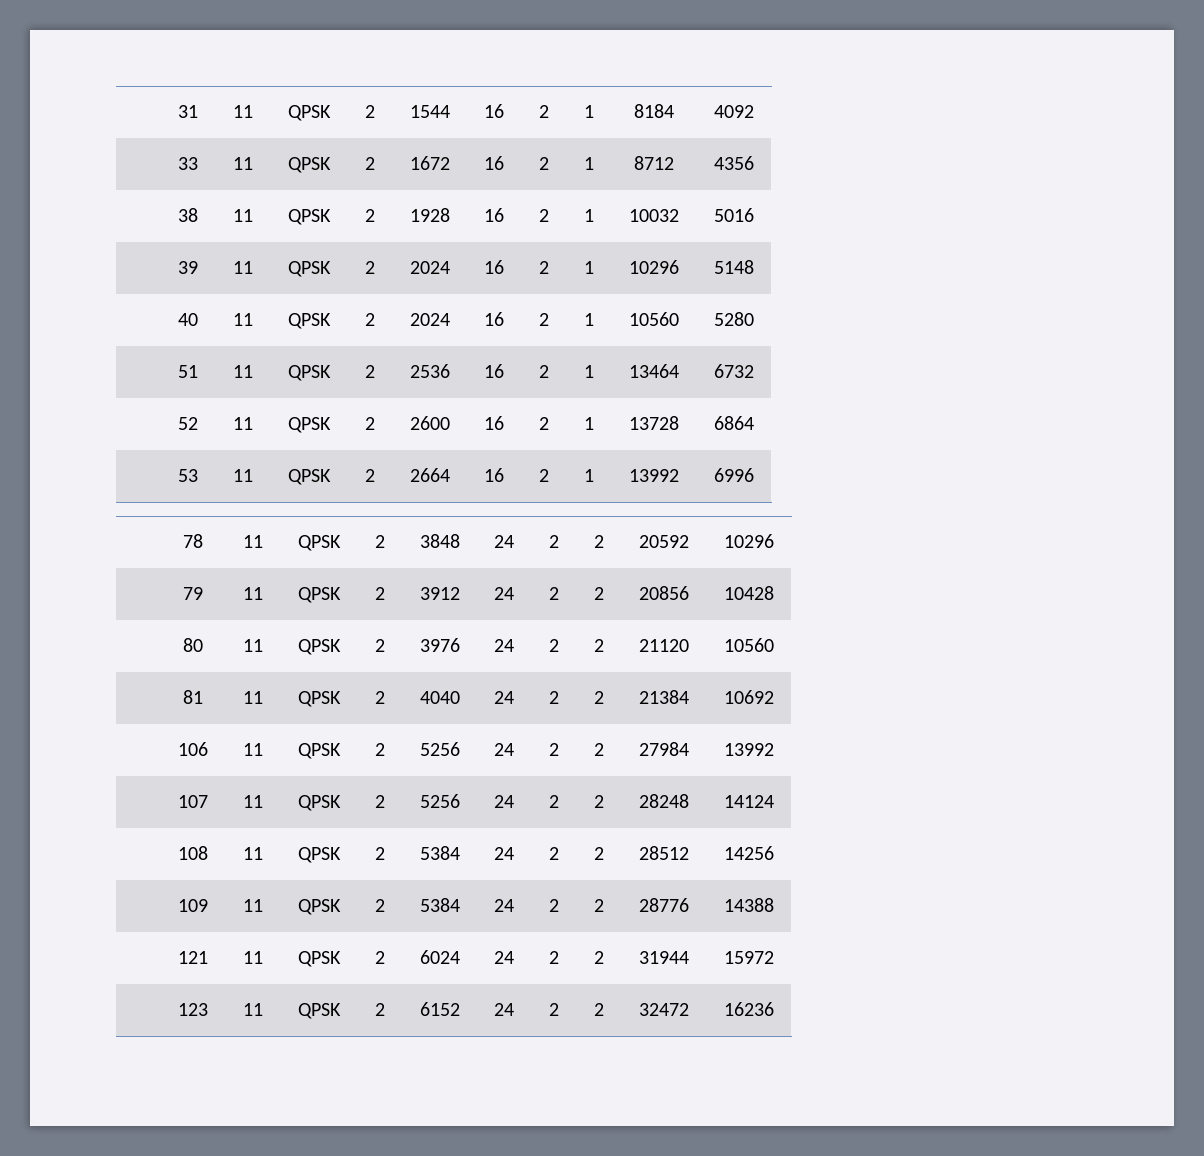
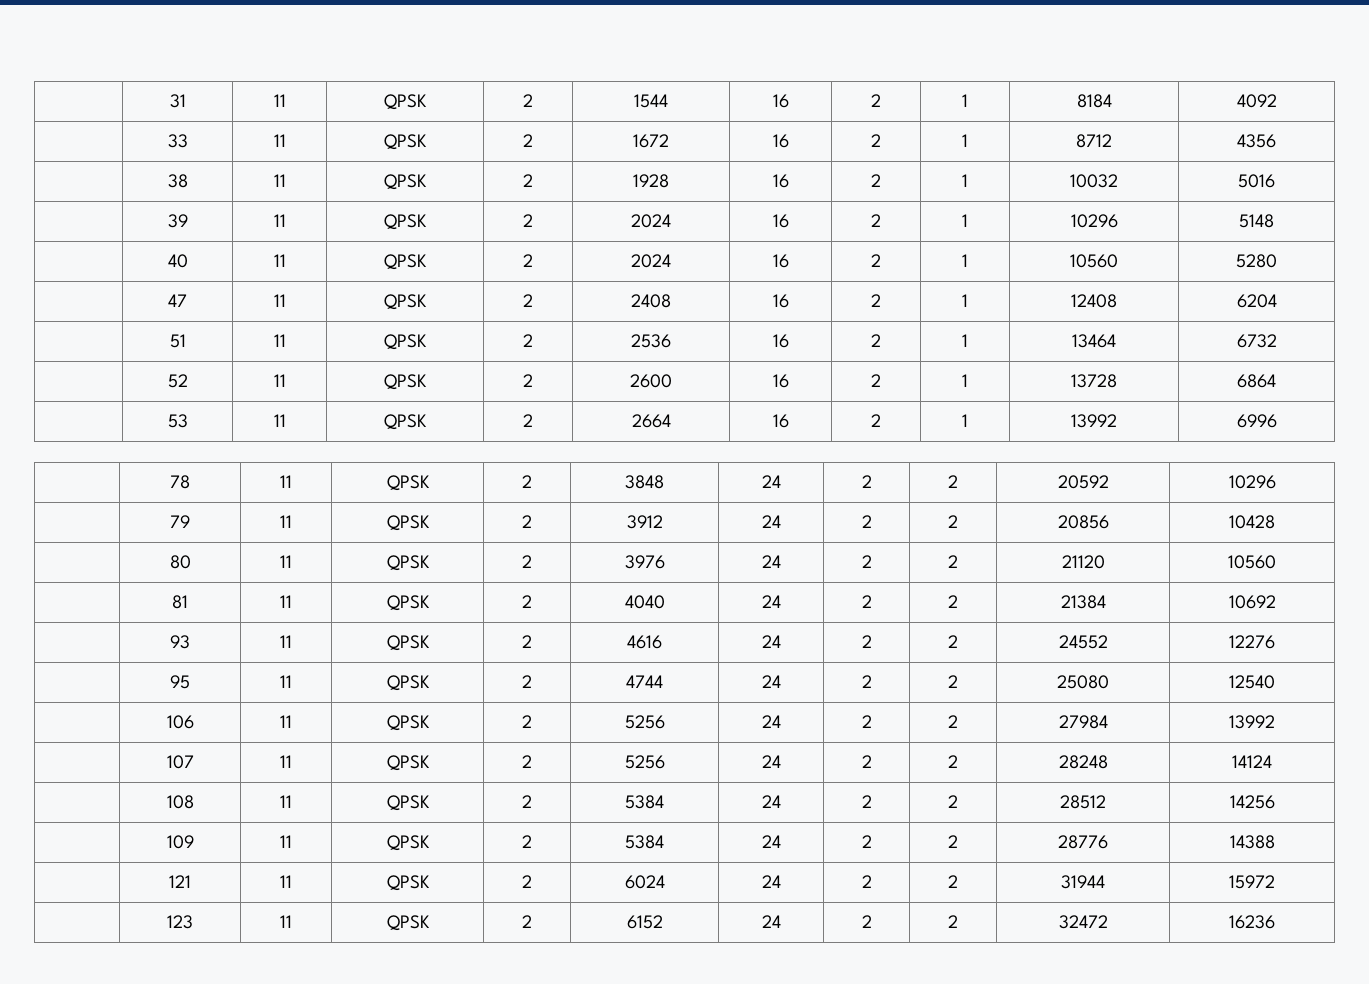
(754, 319) none -> [168,294,187,307] [273,294,286,307] [384,294,427,310] [523,294,533,307] [631,294,671,308] [772,294,789,308] [871,294,881,307] [962,294,968,307] [1071,294,1117,308] [1236,294,1277,308] // | 47 | 11 | QPSK | 2 | 2408 | 16 | 2 | 1 | 12408 | 6204
(774, 697) none -> [170,635,190,649] [280,635,292,648] [386,635,430,651] [522,635,532,648] [627,635,662,649] [761,635,781,648] [861,635,872,648] [948,635,958,648] [1058,635,1108,649] [1229,635,1275,649] [170,675,190,689] [280,675,292,688] [386,675,430,691] [522,675,532,688] [626,675,663,688] [761,675,781,688] [861,675,872,688] [948,675,958,688] [1057,675,1109,689] [1229,675,1275,689] // | 93 | 11 | QPSK | 2 | 4616 | 24 | 2 | 2 | 24552 | 12276 // | 95 | 11 | QPSK | 2 | 4744 | 24 | 2 | 2 | 25080 | 12540

